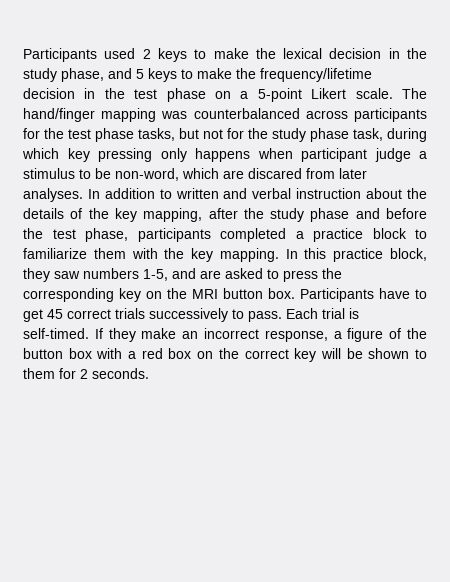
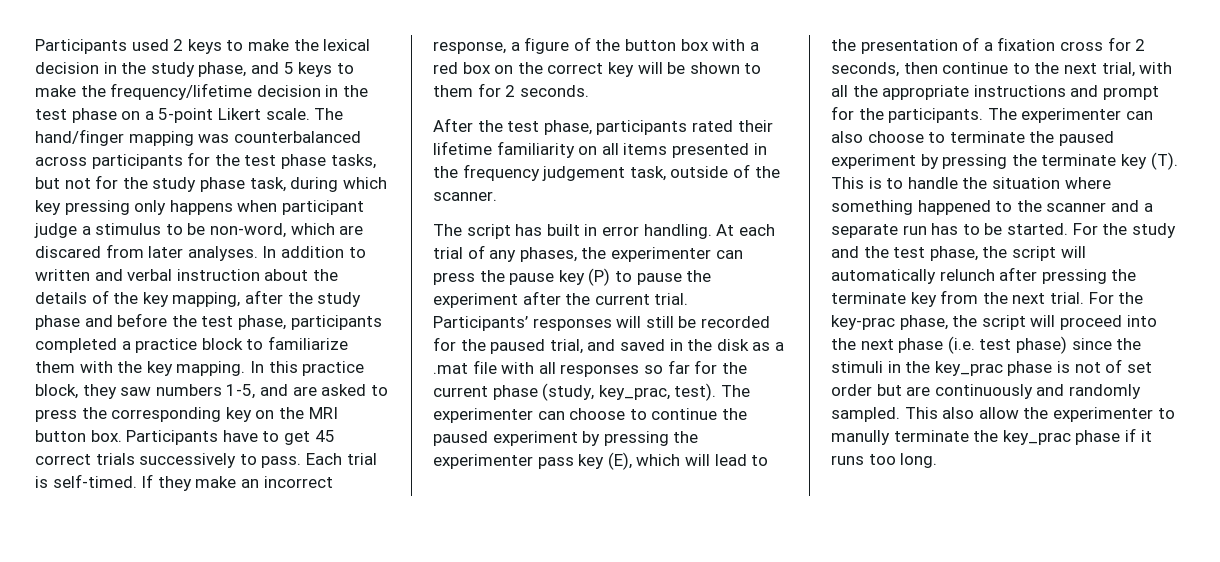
(149, 373) none -> [433,118,773,135] [433,141,767,158] [433,164,780,181] [433,191,497,201] [433,224,775,239] [433,245,743,262] [433,268,712,286] [433,291,689,308] [433,316,770,331] [433,337,784,354] [433,360,747,377] [433,383,750,401] [433,408,747,423] [433,431,699,446] [433,452,769,470] [831,37,1146,54] [831,62,1173,77] [831,85,1159,100] [831,106,1153,123] [831,131,1114,146] [831,152,1178,170] [831,177,1111,189] [831,200,1153,215] [831,223,1176,238] [831,246,1086,261] [831,267,1137,284] [831,290,1144,307] [831,315,1157,330] [831,336,1142,354] [831,359,1152,376] [831,384,1141,399] [831,407,1175,422] [831,428,1152,445] [831,453,938,468] // After the test phase, participants rated their lifetime familiarity on all items presented in the frequency judgement task, outside of the scanner. // The script has built in error handling. At each trial of any phases, the experimenter can press the pause key (P) to pause the experiment after the current trial. Participants’ responses will still be recorded for the paused trial, and saved in the disk as a .mat file with all responses so far for the current phase (study, key_prac, test). The experimenter can choose to continue the paused experiment by pressing the experimenter pass key (E), which will lead to the presentation of a fixation cross for 2 seconds, then continue to the next trial, with all the appropriate instructions and prompt for the participants. The experimenter can also choose to terminate the paused experiment by pressing the terminate key (T). This is to handle the situation where something happened to the scanner and a separate run has to be started. For the study and the test phase, the script will automatically relunch after pressing the terminate key from the next trial. For the key-prac phase, the script will proceed into the next phase (i.e. test phase) since the stimuli in the key_prac phase is not of set order but are continuously and randomly sampled. This also allow the experimenter to manully terminate the key_prac phase if it runs too long.

